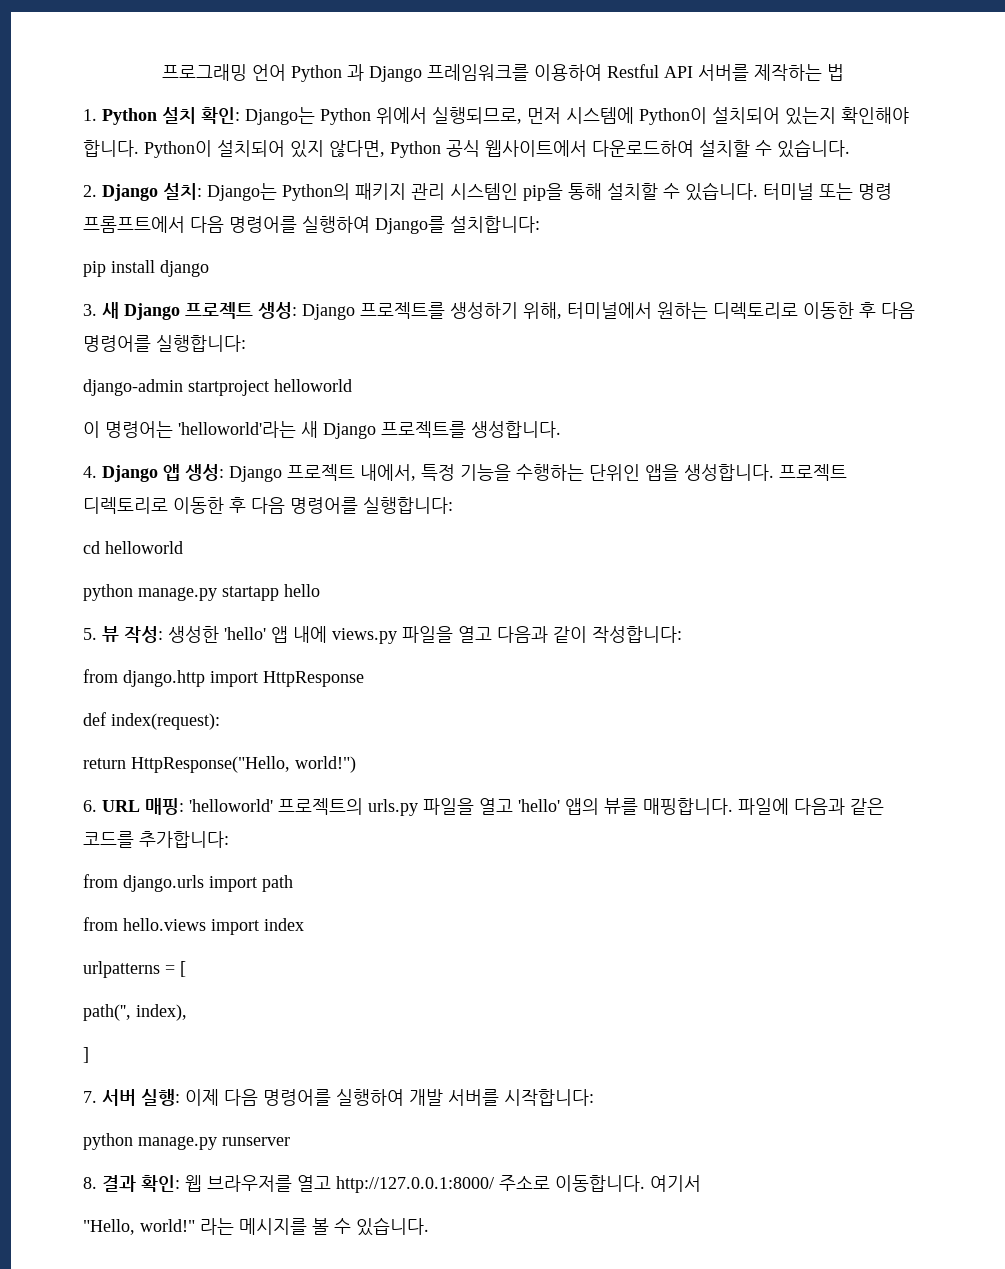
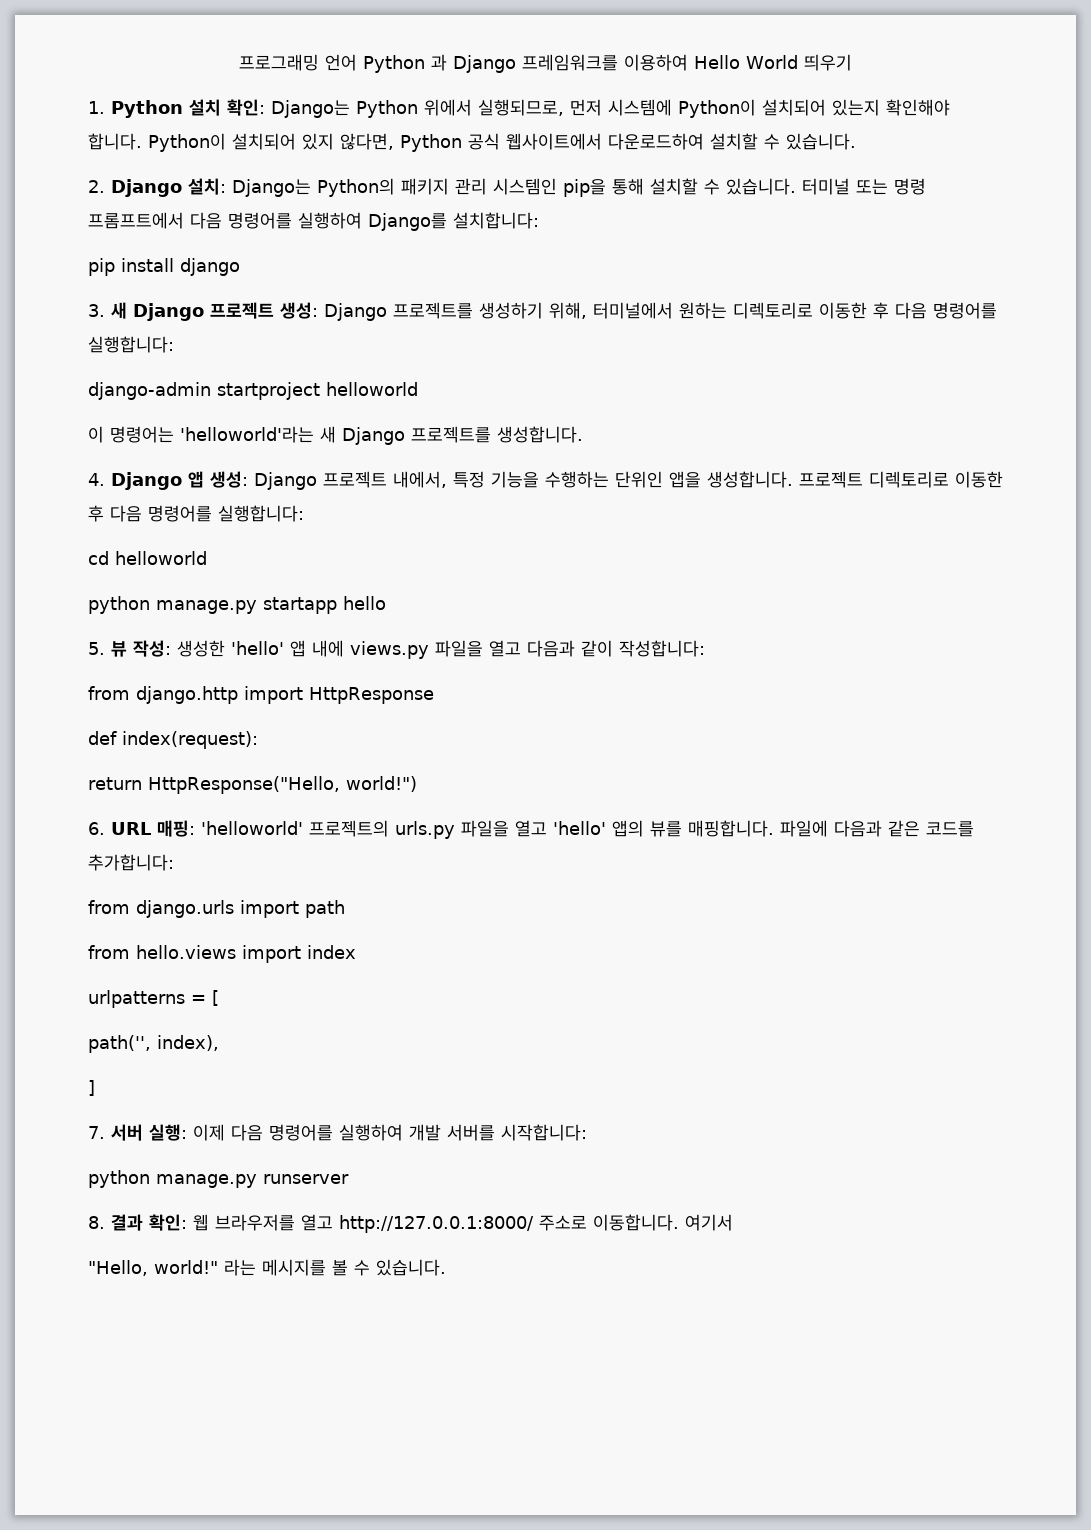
[606,64,844,81] Restful API 서버를 제작하는 법 -> [694,54,852,71] Hello World 띄우기

